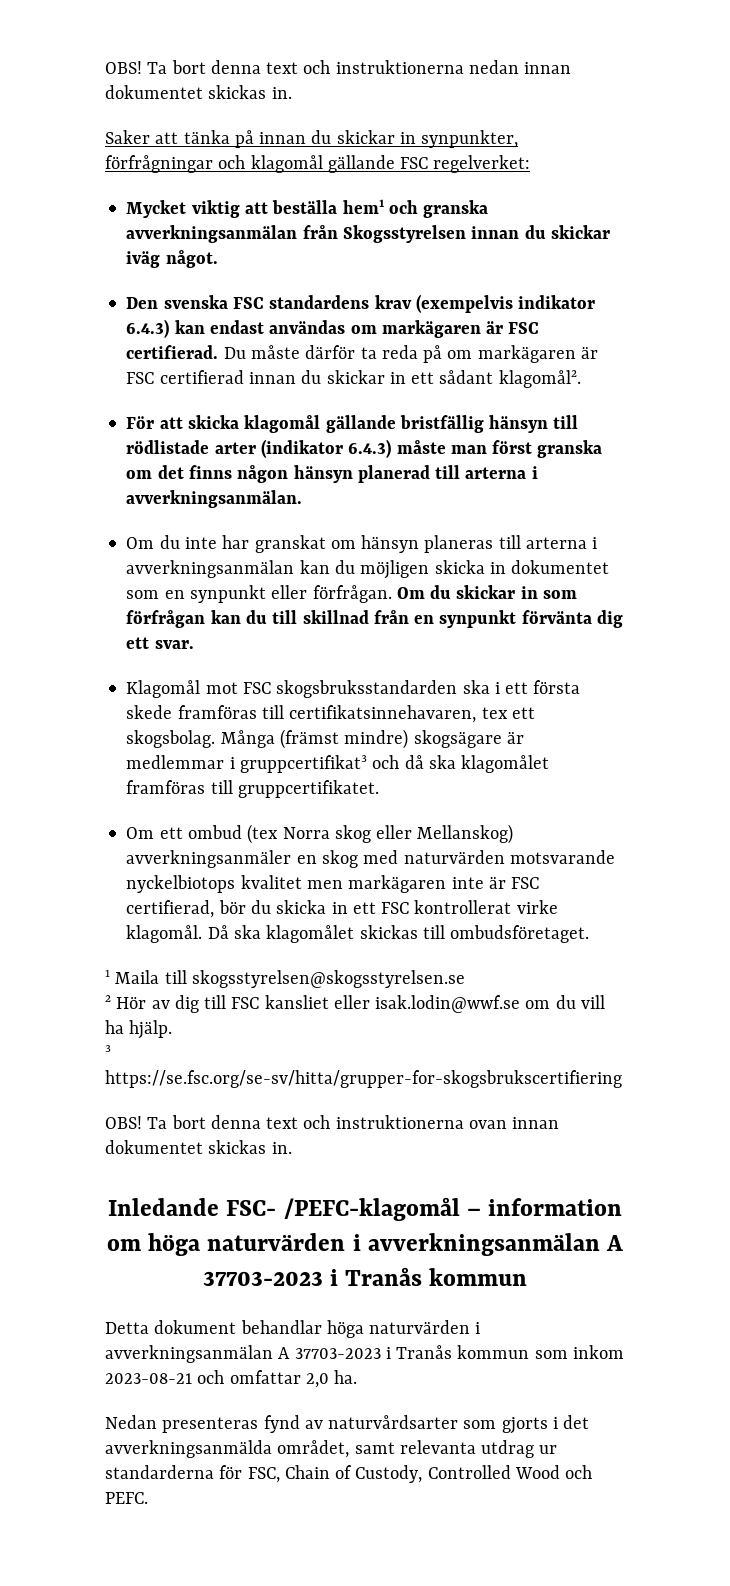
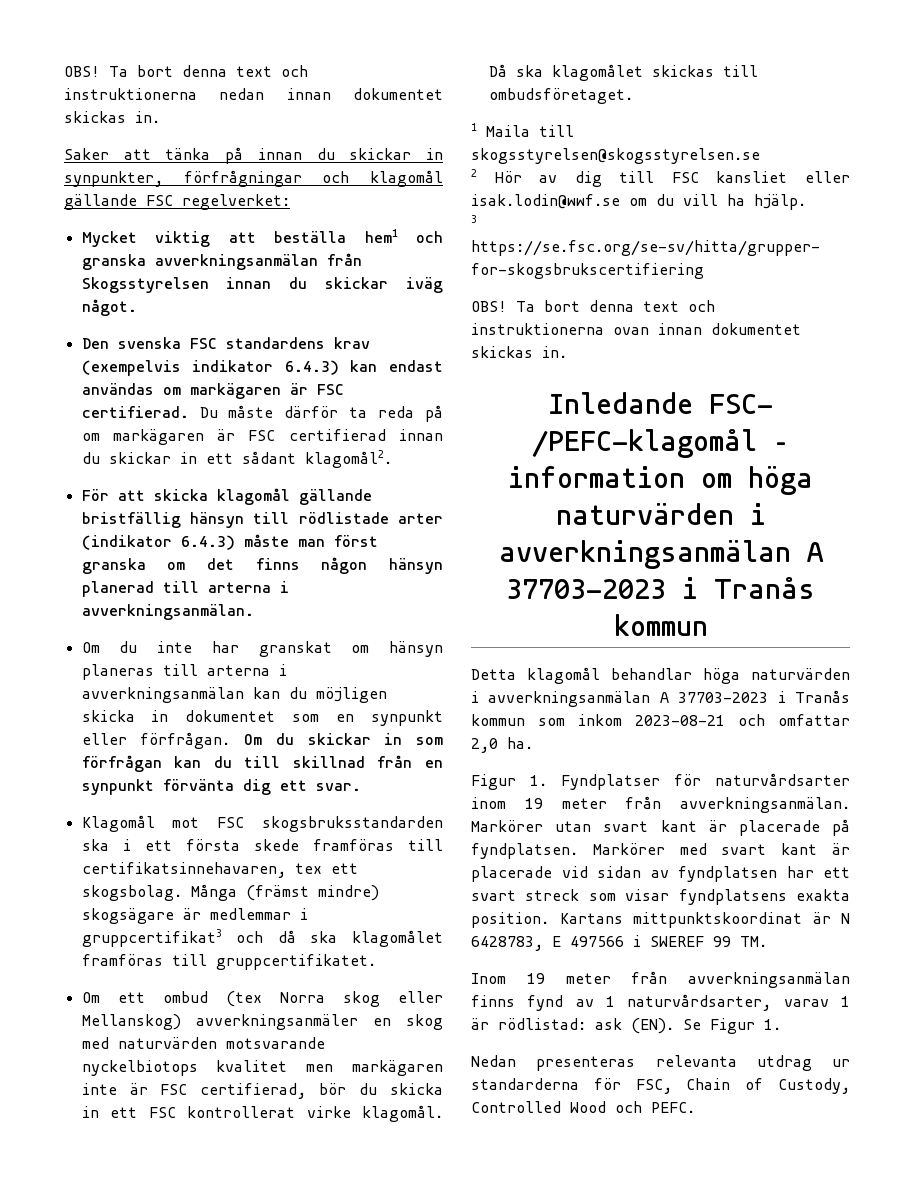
[154,1320,237,1334] dokument -> [527,667,600,684] klagomål
[105,1415,590,1434] [105,1440,395,1458] Nedan presenteras fynd av naturvårdsarter som gjorts i det avverkningsanmälda området, samt -> [471,773,850,790] [471,796,850,813] [471,819,850,836] [471,843,850,859] [471,866,850,882] [471,889,850,905] [471,912,850,928] [471,935,767,951] [471,971,850,988] [471,994,850,1011] [471,1018,781,1034] [471,1055,636,1071] Figur 1. Fyndplatser för naturvårdsarter inom 19 meter från avverkningsanmälan. Markörer utan svart kant är placerade på fyndplatsen. Markörer med svart kant är placerade vid sidan av fyndplatsen har ett svart streck som visar fyndplatsens exakta position. Kartans mittpunktskoordinat är N 6428783, E 497566 i SWEREF 99 TM. // Inom 19 meter från avverkningsanmälan finns fynd av 1 naturvårdsarter, varav 1 är rödlistad: ask (EN). Se Figur 1. // Nedan presenteras

